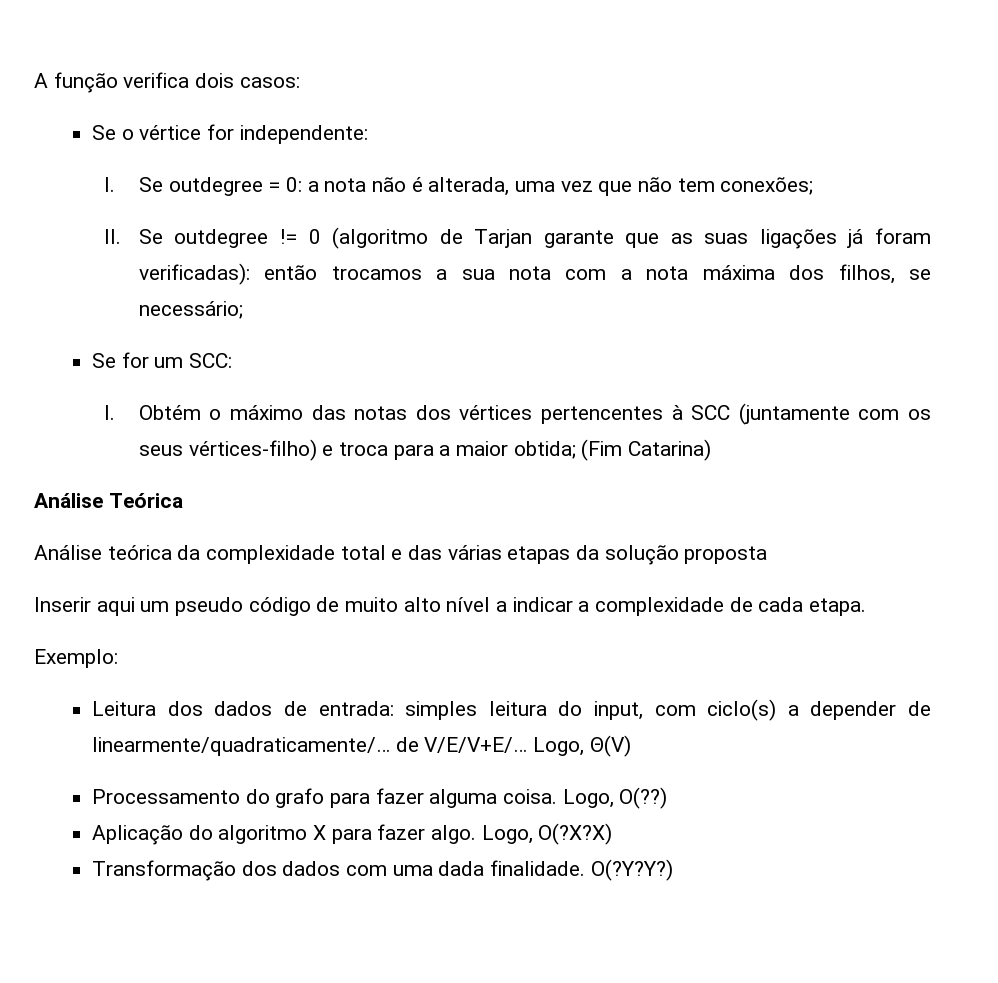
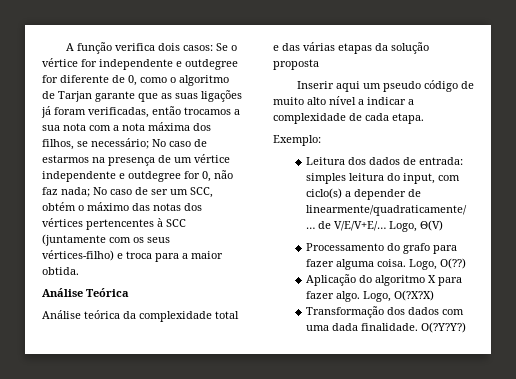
(300, 82) // -> (213, 48) none
[239,125,368,144] [103,177,814,196] [103,227,429,249] independente: // I. Se outdegree = 0: a nota não é alterada, uma vez que não tem conexões; // II. Se outdegree != 0 (algoritmo -> [99,59,238,70] [42,75,229,86] independente e outdegree for diferente de 0, como o algoritmo
[138,263,250,285] verificadas): -> [88,107,149,118] verificadas,
[92,352,233,368] [103,405,201,420] // Se for um SCC: // I. Obtém -> [152,139,207,147] [42,154,230,166] [42,170,233,182] [42,187,213,198] [42,202,76,211] No caso de estarmos na presença de um vértice independente e outdegree for 0, não faz nada; No caso de ser um SCC, obtém
[513,439,711,461] obtida; (Fim Catarina) -> [42,267,79,275] obtida.

